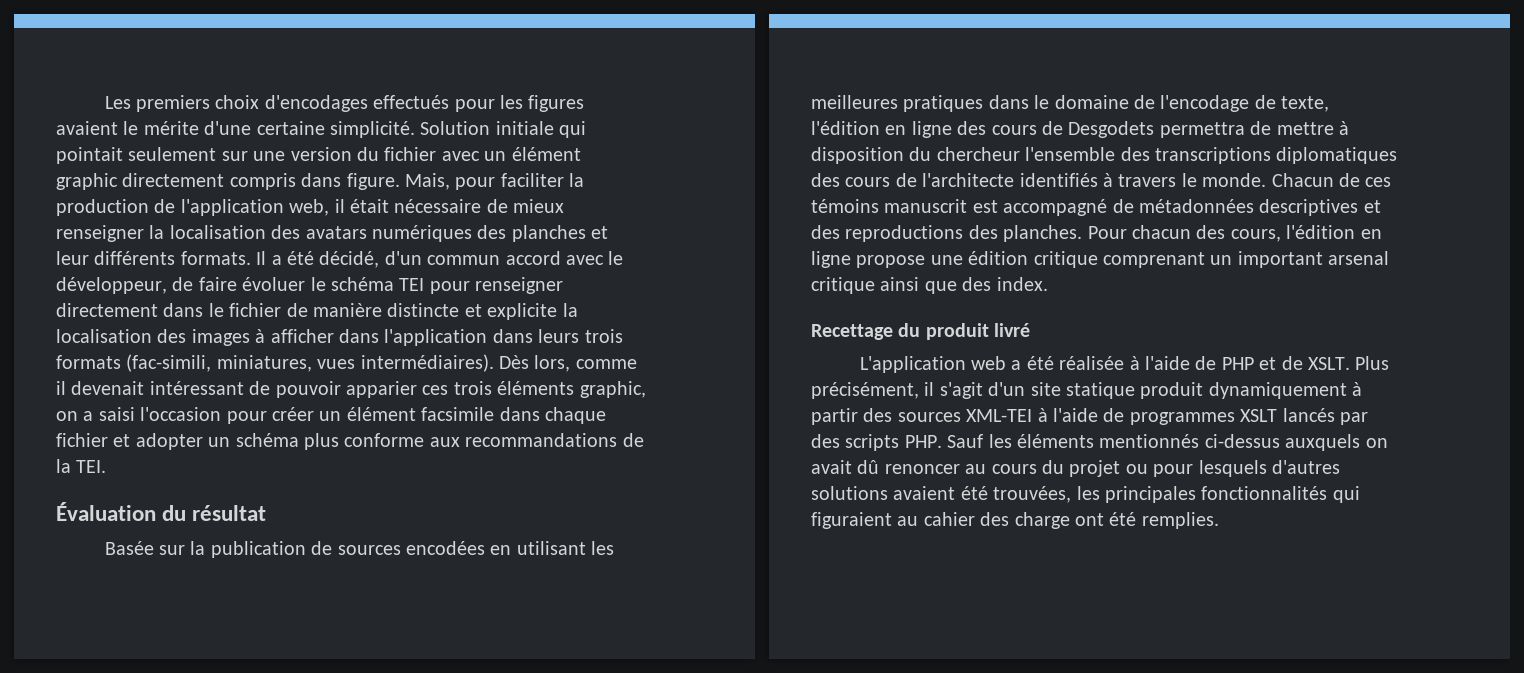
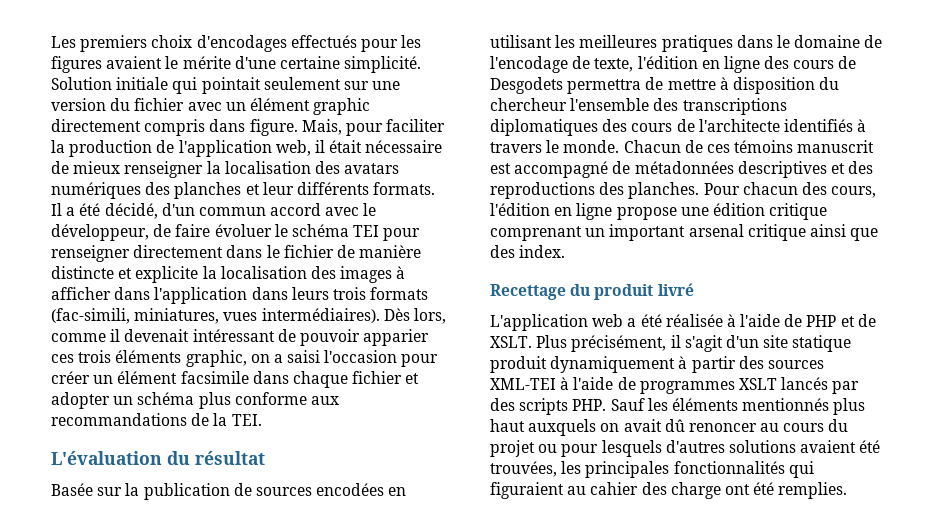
[56,502,156,521] Évaluation -> [51,451,162,465] L'évaluation
[1204,434,1280,448] ci-dessus -> [833,398,866,415] [490,419,525,432] plus haut

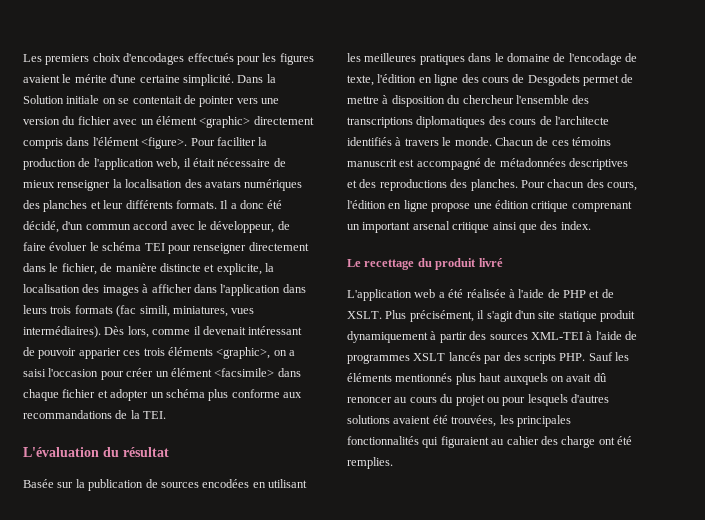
[51,77,369,94] Solution initiale qui pointait seulement sur -> [237,74,276,83] [23,95,258,107] Dans la Solution initiale on se contentait de pointer vers
[313,98,371,115] graphic -> [199,116,251,128] <graphic>
[249,119,383,136] figure. Mais, pour -> [92,137,215,149] l'élément <figure>. Pour
(76, 211) none -> [240,200,264,209] donc
[283,245,334,258] fichier -> [61,263,97,275] fichier,
[135,266,199,283] explicite -> [216,263,262,275] explicite,
[51,308,130,324] (fac-simili, -> [116,305,170,317] (fac simili,
[185,350,247,367] graphic, -> [216,347,271,359] <graphic>,
[180,371,249,384] facsimile -> [214,368,275,377] <facsimile>
[567,79,642,94] permettra -> [583,75,619,86] permet
[490,284,566,300] Recettage -> [347,259,415,270] Le recettage

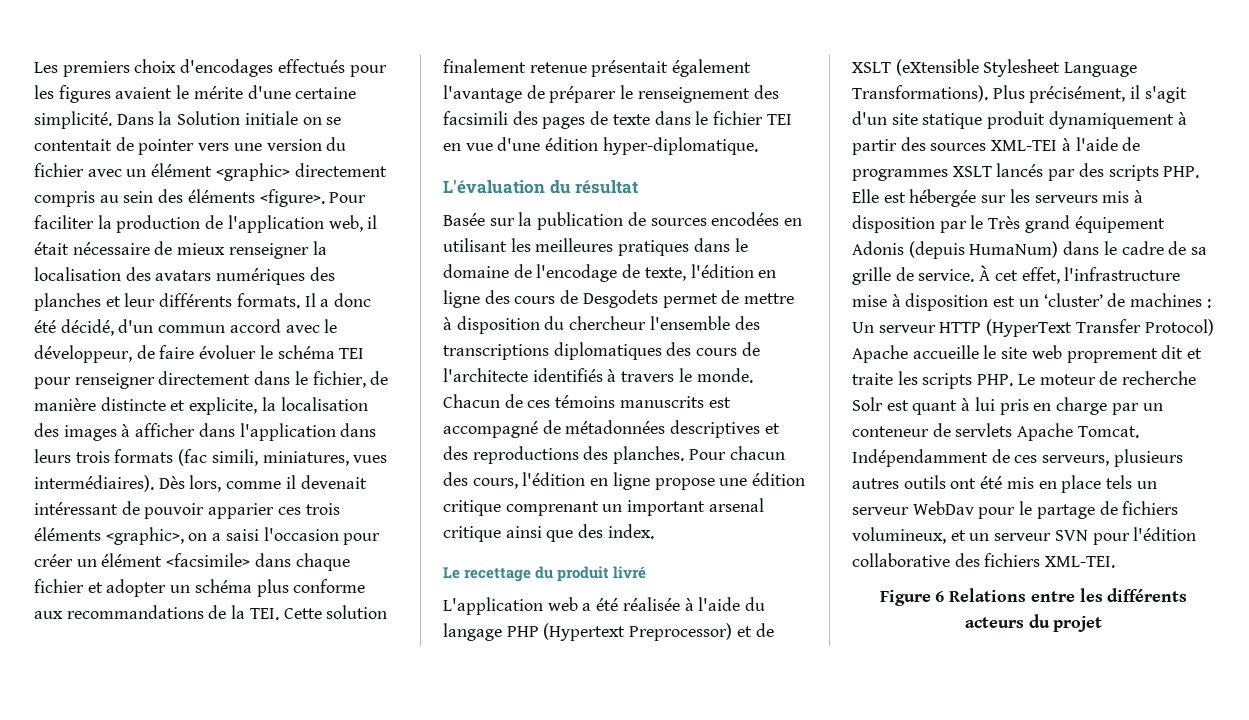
[66,137,139,146] dans l'élément -> [99,189,255,203] au sein des éléments
(167, 415) none -> [283,605,388,619] [443,59,752,77] [443,85,779,103] [443,111,792,129] [443,137,758,155] Cette solution finalement retenue présentait également l'avantage de préparer le renseignement des facsimili des pages de texte dans le fichier TEI en vue d'une édition hyper-diplomatique.
[347,159,397,167] manuscrit -> [619,396,704,408] manuscrits
[547,289,614,298] [347,311,382,319] de PHP et de XSLT. -> [745,597,766,611] [443,623,774,641] [852,59,1138,77] [852,85,988,102] du langage PHP (Hypertext Preprocessor) et de XSLT (eXtensible Stylesheet Language Transformations).
[588,352,629,361] [347,373,607,385] [347,394,609,406] [347,415,571,427] [347,436,632,448] [347,457,393,469] Sauf les éléments mentionnés plus haut auxquels on avait dû renoncer au cours du projet ou pour lesquels d'autres solutions avaient été trouvées, les principales fonctionnalités qui figuraient au cahier des charge ont été remplies. -> [852,189,1144,207] [852,215,1165,233] [852,241,1208,259] [852,265,1181,285] [852,293,1211,311] [852,319,1214,337] [852,345,1203,363] [852,371,1197,389] [852,397,1163,415] [852,423,1139,441] [852,449,1183,467] [852,475,1157,493] [852,501,1179,519] [852,527,1197,545] [852,553,1116,568] [879,588,1188,606] [964,614,1103,632] Elle est hébergée sur les serveurs mis à disposition par le Très grand équipement Adonis (depuis HumaNum) dans le cadre de sa grille de service. À cet effet, l'infrastructure mise à disposition est un ‘cluster’ de machines : Un serveur HTTP (HyperText Transfer Protocol) Apache accueille le site web proprement dit et traite les scripts PHP. Le moteur de recherche Solr est quant à lui pris en charge par un conteneur de servlets Apache Tomcat. Indépendamment de ces serveurs, plusieurs autres outils ont été mis en place tels un serveur WebDav pour le partage de fichiers volumineux, et un serveur SVN pour l'édition collaborative des fichiers XML-TEI. // Figure 6 Relations entre les différents acteurs du projet

